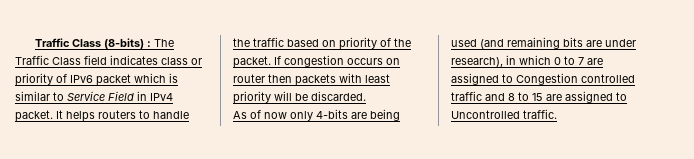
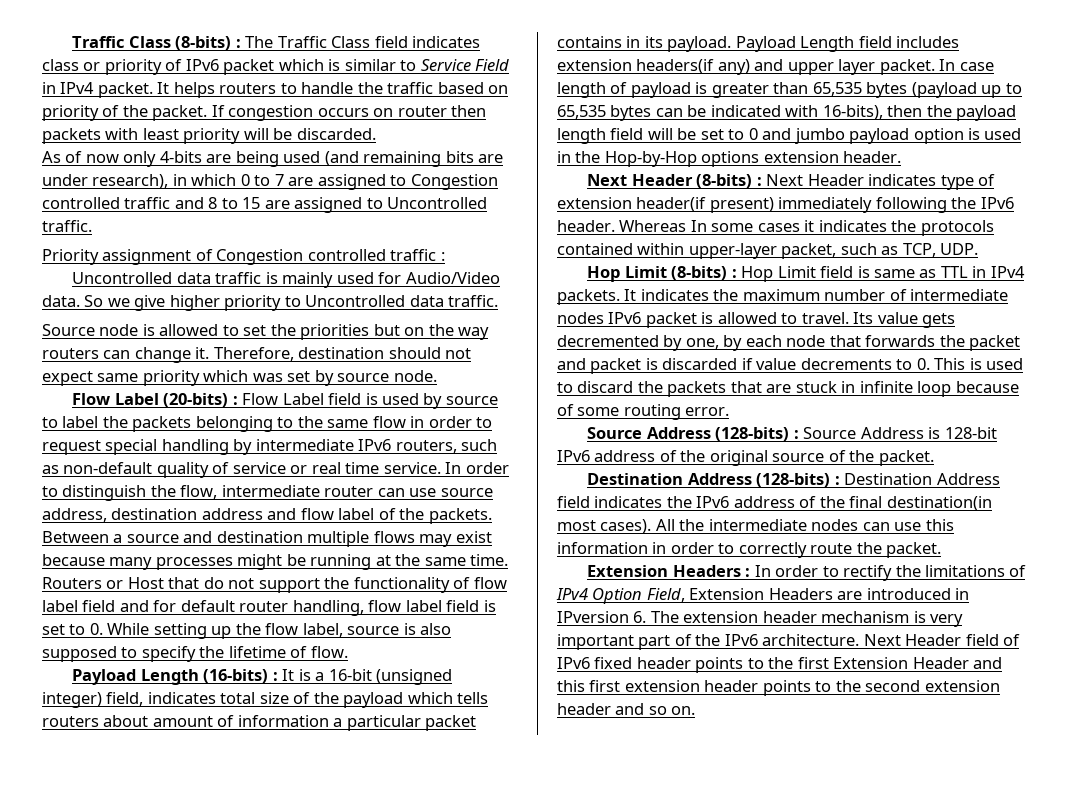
(557, 114) none -> [42,249,445,265] [72,272,500,288] [42,295,499,311] [42,324,490,340] [42,347,472,363] [42,370,437,386] [72,393,498,409] [42,416,493,432] [42,439,498,455] [42,462,509,478] [42,485,493,501] [42,508,492,524] [42,531,492,547] [42,554,509,570] [42,577,507,593] [42,600,496,616] [42,623,452,639] [42,646,348,662] [72,669,452,685] [42,692,489,708] [42,715,477,731] [557,36,960,52] [557,59,994,75] [557,82,1022,98] [557,105,1017,121] [557,128,1022,144] [557,151,902,167] [587,174,995,190] [557,197,1014,213] [557,220,994,236] [557,243,979,259] [587,266,1025,282] [557,289,1009,305] [557,312,956,328] [557,335,1021,351] [557,358,1024,374] [557,381,1019,397] [557,404,730,420] [587,427,997,441] [557,450,934,466] [587,473,1000,487] [557,496,992,511] [557,519,954,534] [557,542,942,558] [587,565,1027,581] [556,588,970,604] [557,611,964,627] [557,634,1021,650] [557,657,1003,673] [557,680,1000,696] [557,703,696,715] // Priority assignment of Congestion controlled traffic : // Uncontrolled data traffic is mainly used for Audio/Video data. So we give higher priority to Uncontrolled data traffic. // Source node is allowed to set the priorities but on the way routers can change it. Therefore, destination should not expect same priority which was set by source node. // Flow Label (20-bits) : Flow Label field is used by source to label the packets belonging to the same flow in order to request special handling by intermediate IPv6 routers, such as non-default quality of service or real time service. In order to distinguish the flow, intermediate router can use source address, destination address and flow label of the packets. Between a source and destination multiple flows may exist because many processes might be running at the same time. Routers or Host that do not support the functionality of flow label field and for default router handling, flow label field is set to 0. While setting up the flow label, source is also supposed to specify the lifetime of flow. // Payload Length (16-bits) : It is a 16-bit (unsigned integer) field, indicates total size of the payload which tells routers about amount of information a particular packet contains in its payload. Payload Length field includes extension headers(if any) and upper layer packet. In case length of payload is greater than 65,535 bytes (payload up to 65,535 bytes can be indicated with 16-bits), then the payload length field will be set to 0 and jumbo payload option is used in the Hop-by-Hop options extension header. // Next Header (8-bits) : Next Header indicates type of extension header(if present) immediately following the IPv6 header. Whereas In some cases it indicates the protocols contained within upper-layer packet, such as TCP, UDP. // Hop Limit (8-bits) : Hop Limit field is same as TTL in IPv4 packets. It indicates the maximum number of intermediate nodes IPv6 packet is allowed to travel. Its value gets decremented by one, by each node that forwards the packet and packet is discarded if value decrements to 0. This is used to discard the packets that are stuck in infinite loop because of some routing error. // Source Address (128-bits) : Source Address is 128-bit IPv6 address of the original source of the packet. // Destination Address (128-bits) : Destination Address field indicates the IPv6 address of the final destination(in most cases). All the intermediate nodes can use this information in order to correctly route the packet. // Extension Headers : In order to rectify the limitations of IPv4 Option Field, Extension Headers are introduced in IPversion 6. The extension header mechanism is very important part of the IPv6 architecture. Next Header field of IPv6 fixed header points to the first Extension Header and this first extension header points to the second extension header and so on.

